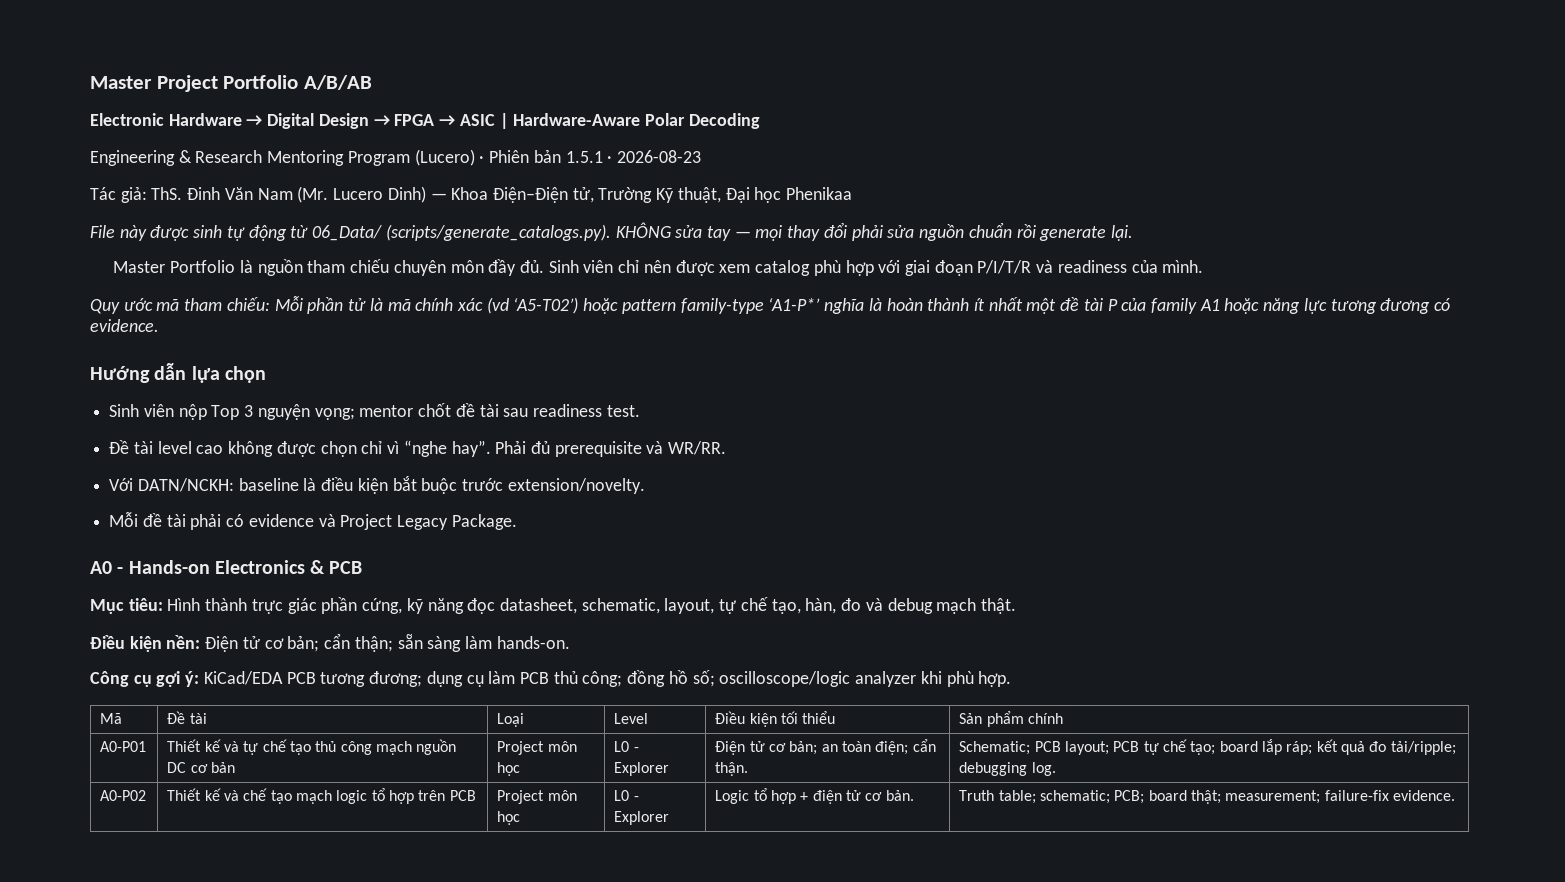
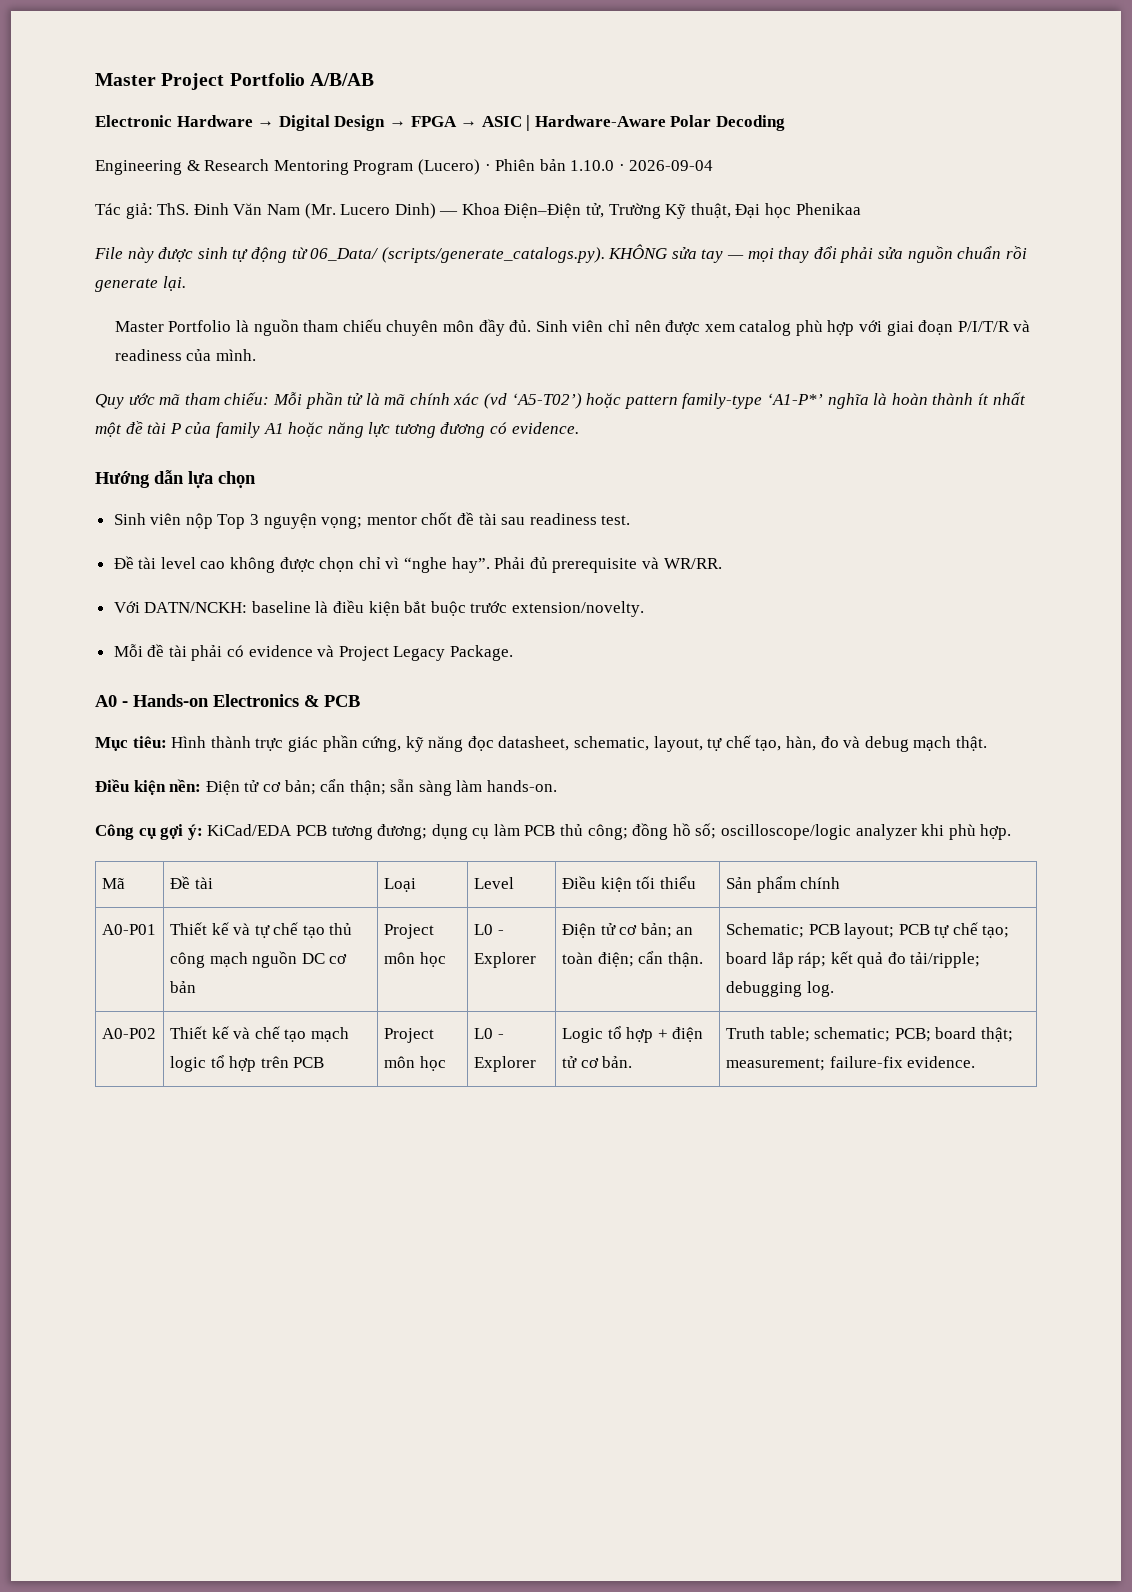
[565,150,701,163] 1.5.1 · 2026-08-23 -> [570,160,714,171] 1.10.0 · 2026-09-04

